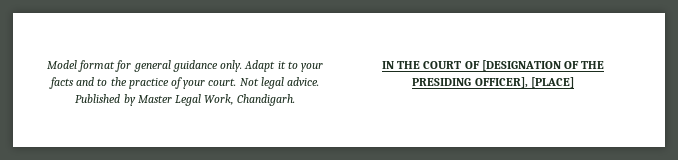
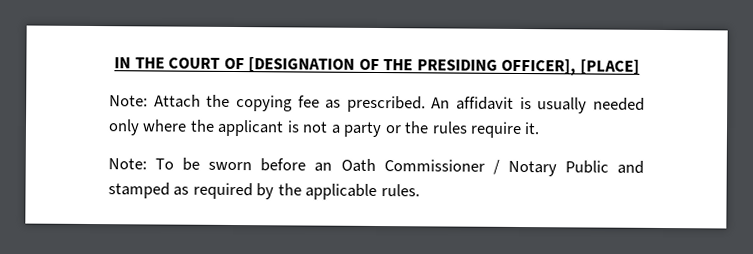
[46,60,324,72] [48,77,320,89] [75,94,295,106] Model format for general guidance only. Adapt it to your facts and to the practice of your court. Not legal advice. Published by Master Legal Work, Chandigarh. // -> (114, 63) none
(574, 82) none -> [109,94,645,114] [108,119,541,139] [108,157,644,177] [108,182,420,201] // Note: Attach the copying fee as prescribed. An affidavit is usually needed only where the applicant is not a party or the rules require it. // Note: To be sworn before an Oath Commissioner / Notary Public and stamped as required by the applicable rules.

